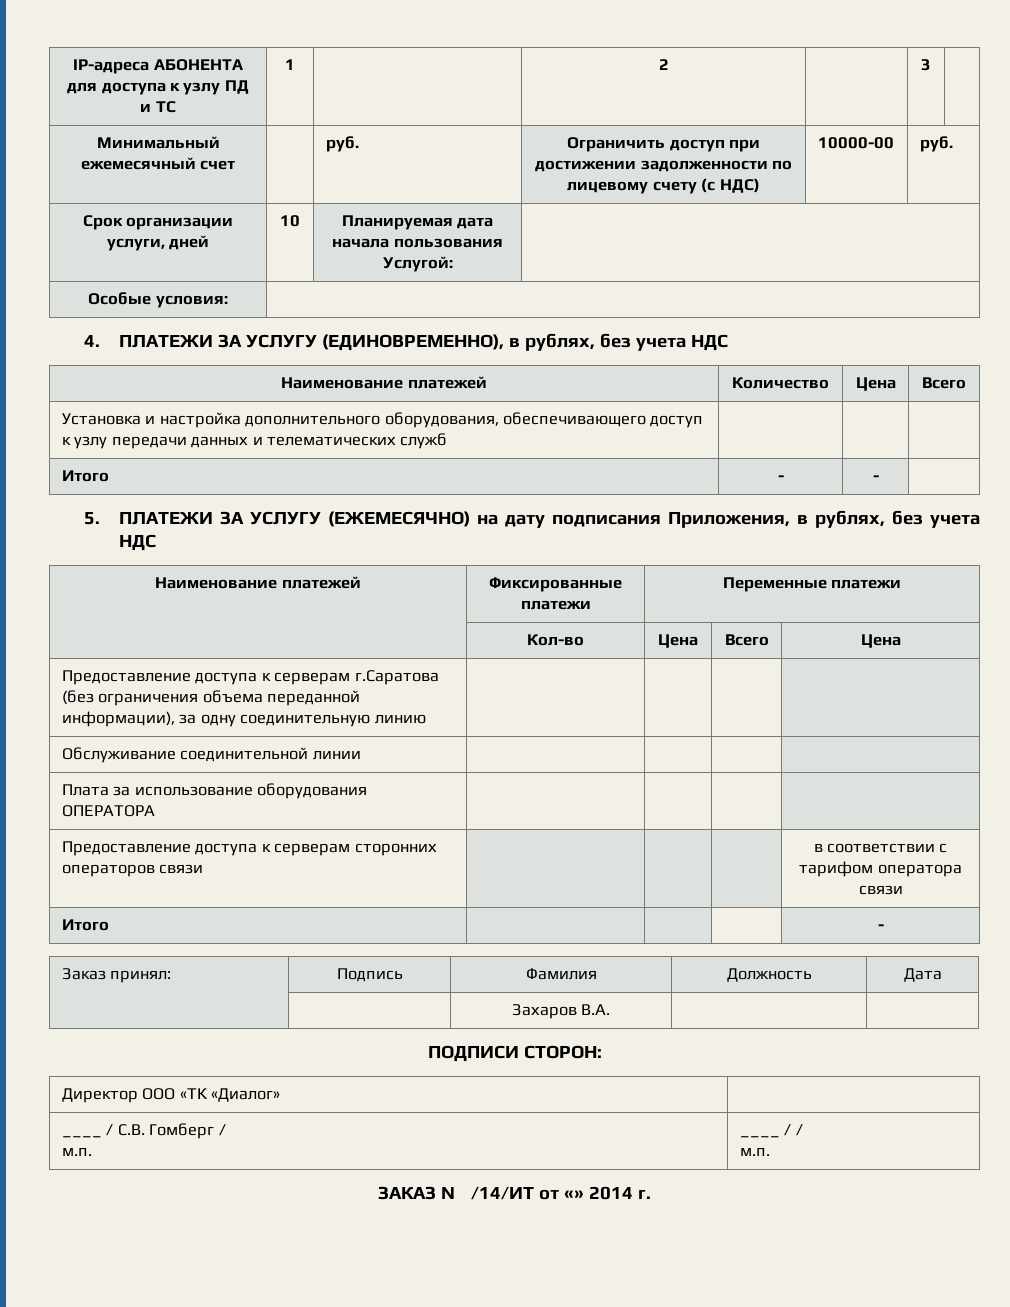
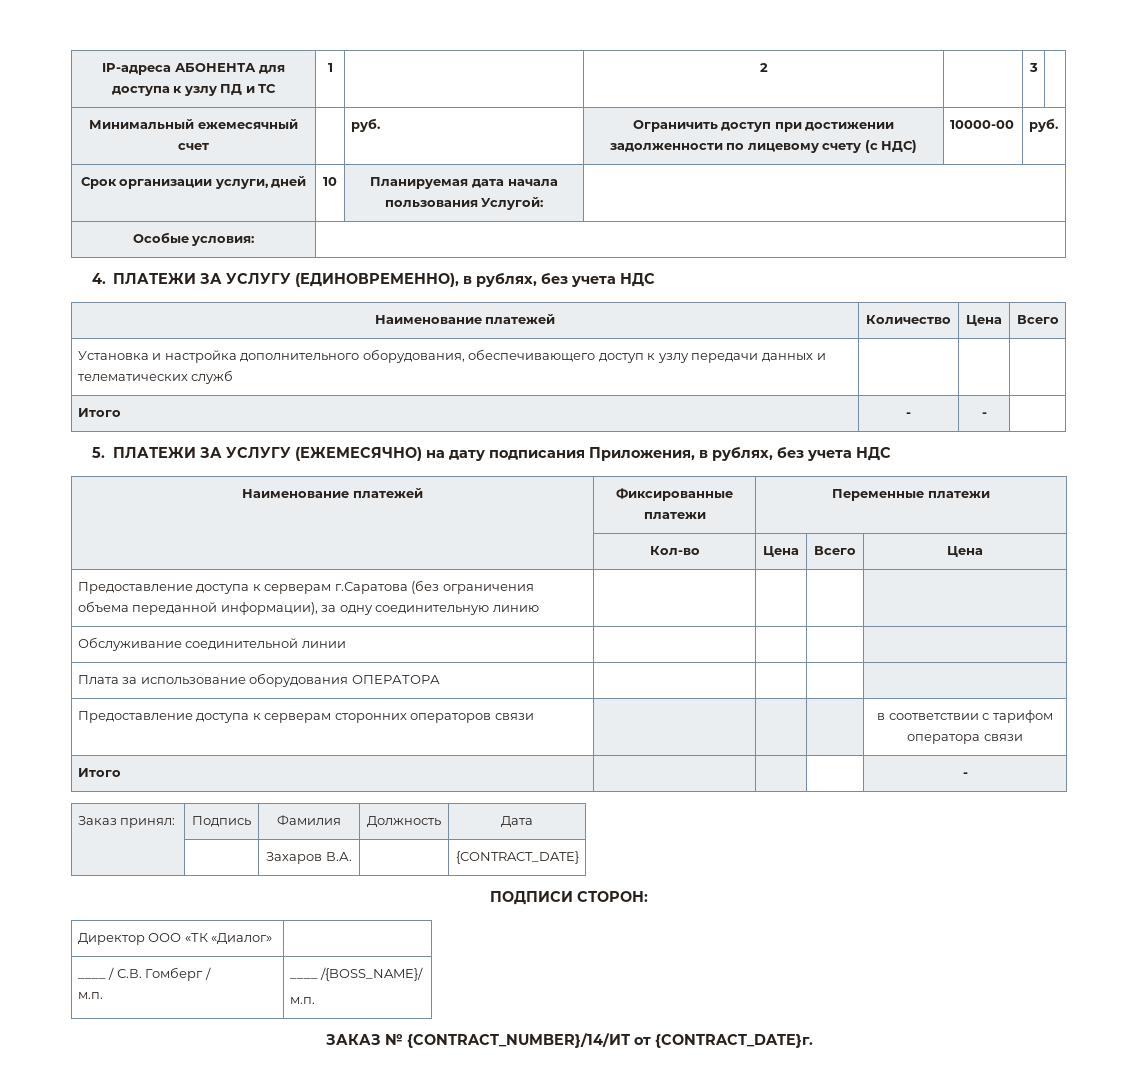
(611, 1009) none -> [455,851,579,864] {CONTRACT_DATE}
[784,1124,803,1136] / / -> [320,967,424,981] /{BOSS_NAME}/
[471,1186,651,1200] /14/ИТ от «» 2014 г. -> [406,1033,813,1048] {CONTRACT_NUMBER}/14/ИТ от {CONTRACT_DATE}г.

